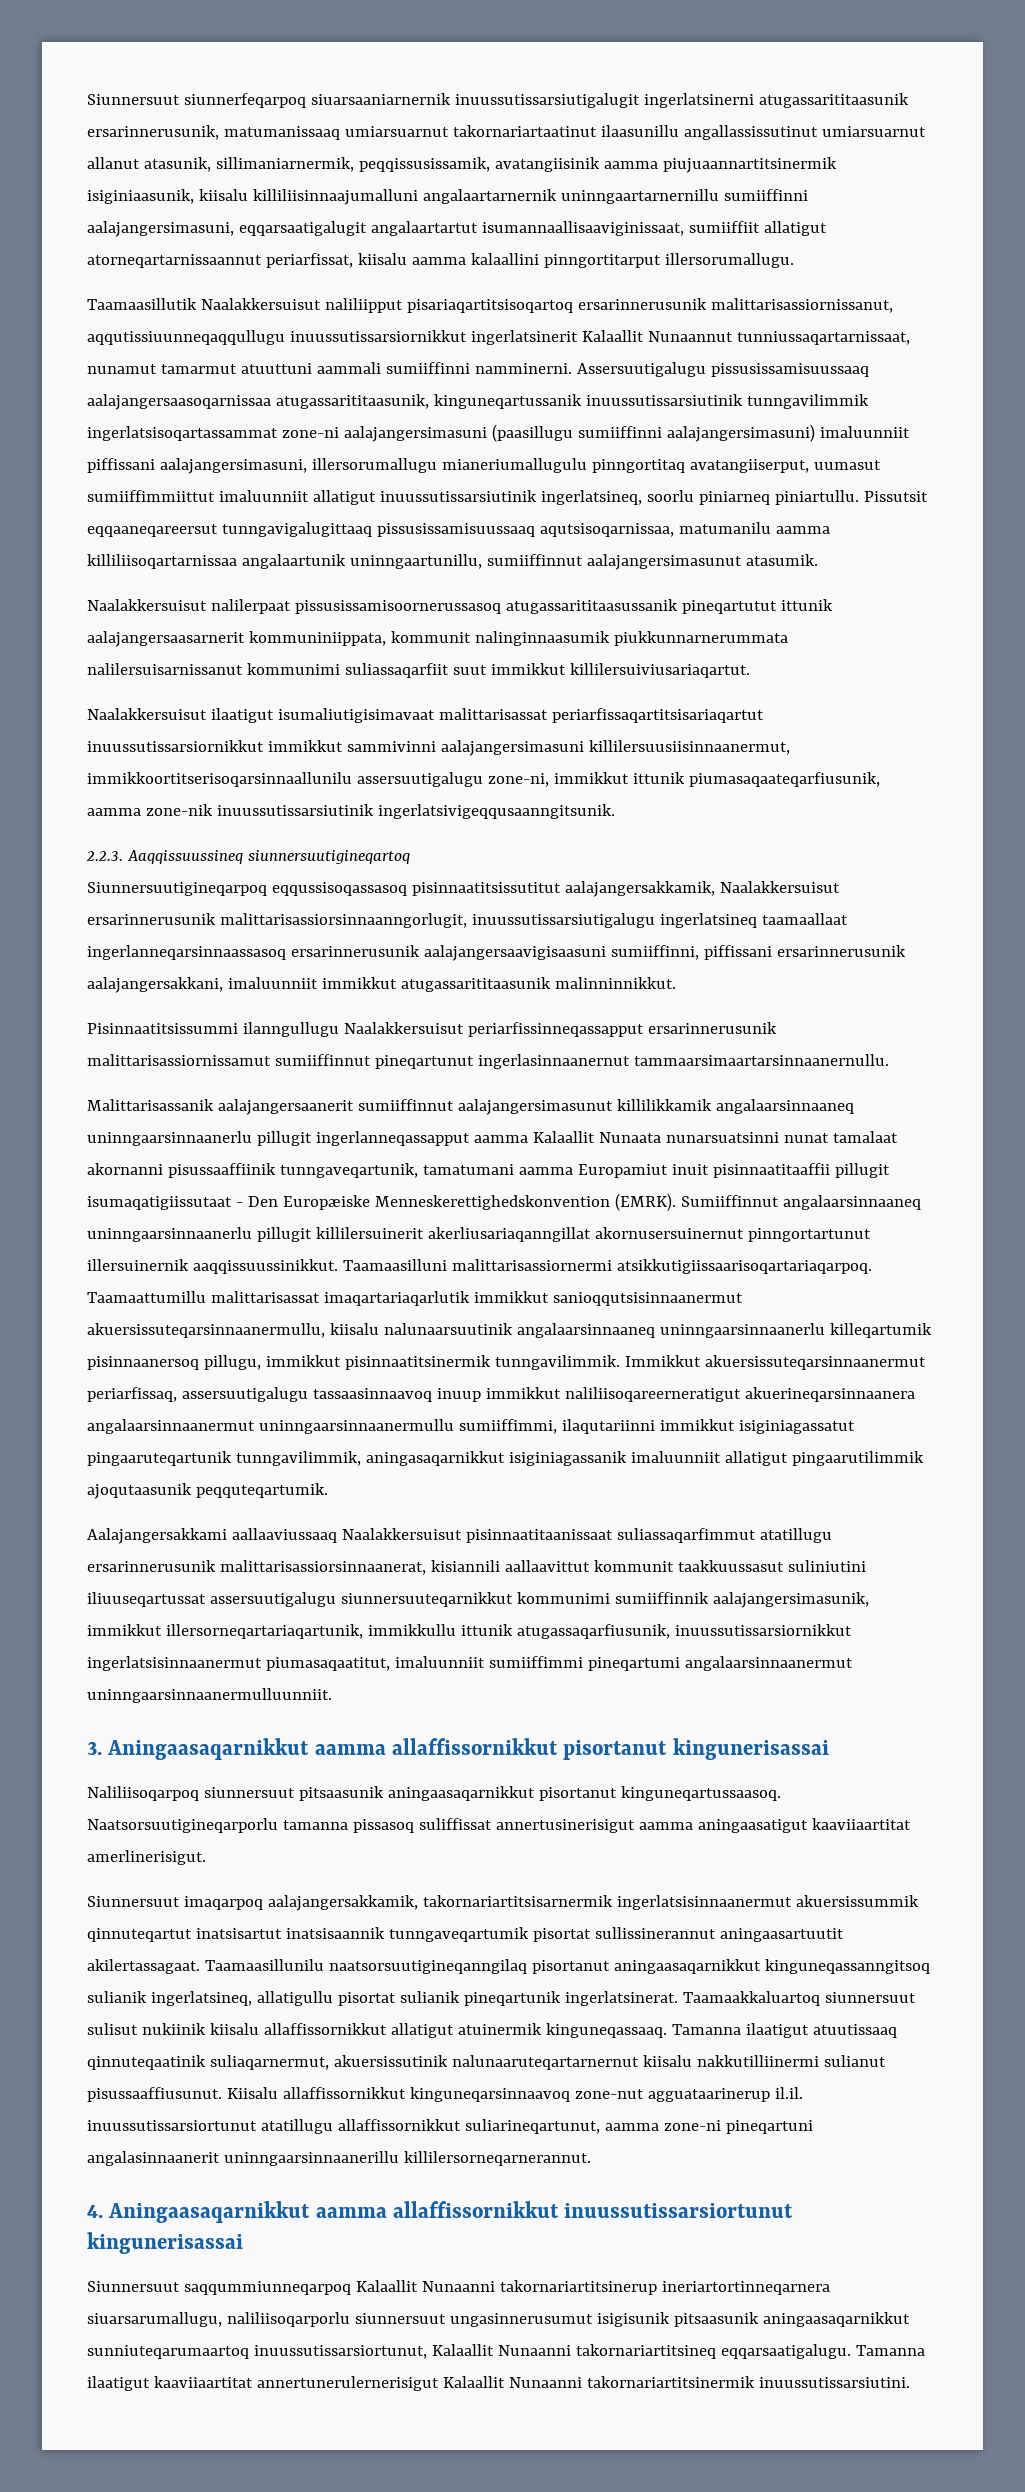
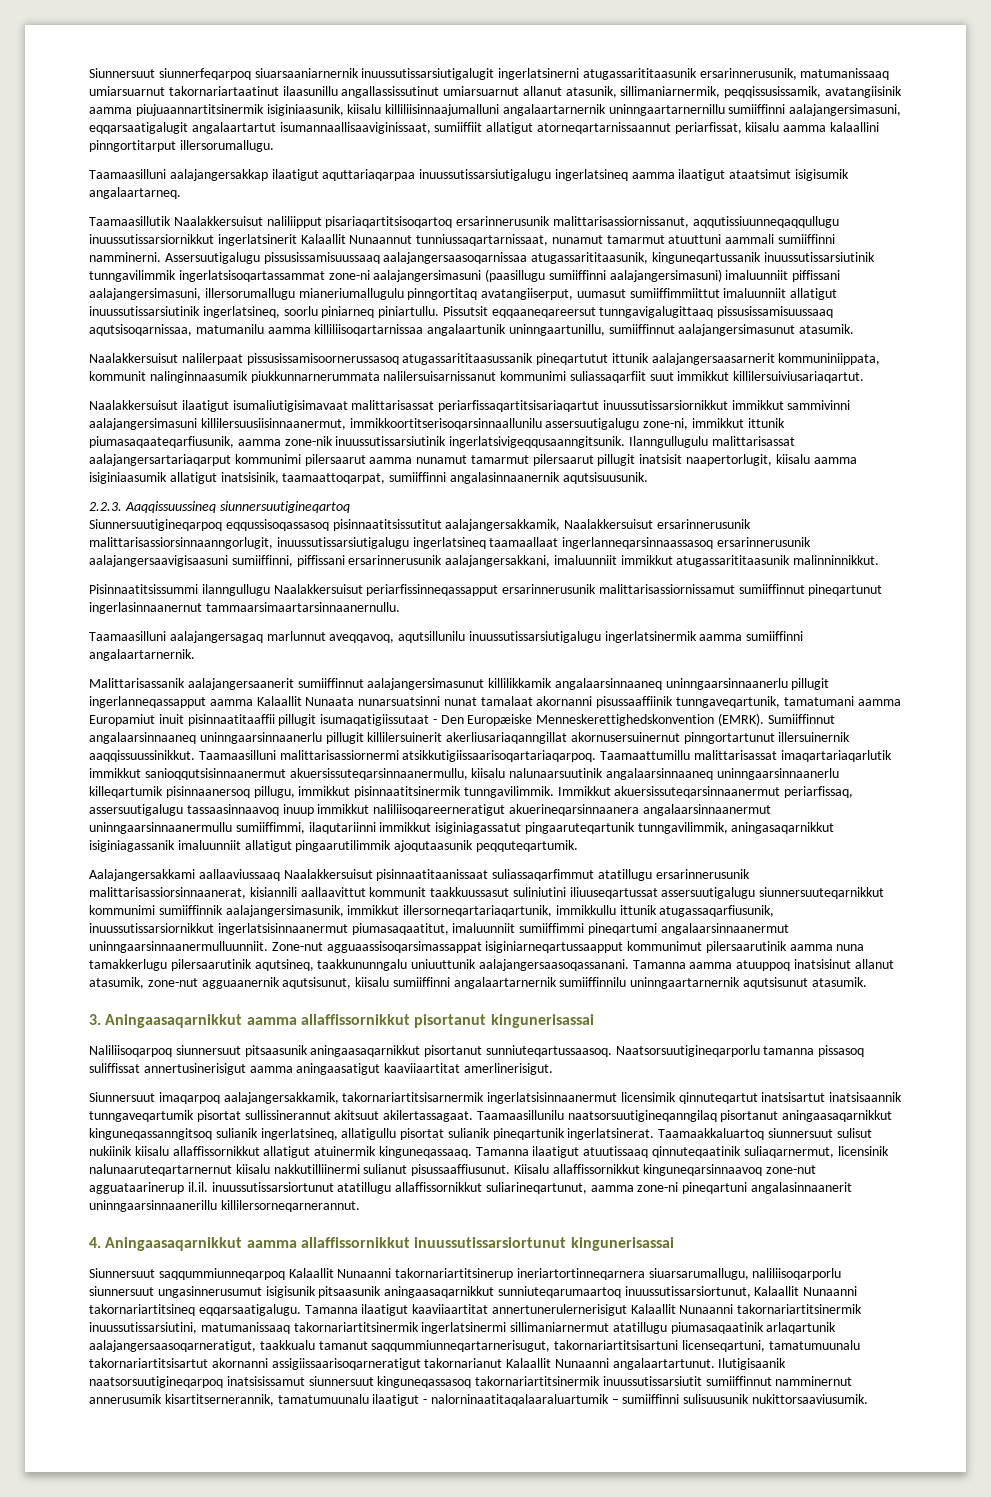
(794, 260) none -> [89,169,850,181] [89,187,181,199] // Taamaasilluni aalajangersakkap ilaatigut aquttariaqarpaa inuussutissarsiutigalugu ingerlatsineq aamma ilaatigut ataatsimut isigisumik angalaartarneq.
(615, 811) none -> [628,436,795,448] [89,454,857,466] [89,472,648,484] Ilanngullugulu malittarisassat aalajangersartariaqarput kommunimi pilersaarut aamma nunamut tamarmut pilersaarut pillugit inatsisit naapertorlugit, kiisalu aamma isiginiaasumik allatigut inatsisinik, taamaattoqarpat, sumiiffinni angalasinnaanernik aqutsisuusunik.
(889, 1060) none -> [89,631,804,643] [89,649,195,661] // Taamaasilluni aalajangersagaq marlunnut aveqqavoq, aqutsillunilu inuussutissarsiutigalugu ingerlatsinermik aamma sumiiffinni angalaartarnernik.
(332, 1695) none -> [271,941,865,953] [89,959,894,971] [89,977,867,989] Zone-nut agguaassisoqarsimassappat isiginiarneqartussaapput kommunimut pilersaarutinik aamma nuna tamakkerlugu pilersaarutinik aqutsineq, taakkununngalu uniuuttunik aalajangersaasoqassanani. Tamanna aamma atuuppoq inatsisinut allanut atasumik, zone-nut agguaanernik aqutsisunut, kiisalu sumiiffinni angalaartarnernik sumiiffinnilu uninngaartarnernik aqutsisunut atasumik.
[620,1786,781,1801] kinguneqartussaasoq. -> [485,1045,612,1057] sunniuteqartussaasoq.
[795,1895,919,1907] akuersissummik -> [620,1092,676,1102] licensimik
[719,1928,844,1942] aningaasartuutit -> [334,1110,380,1120] akitsuut
[333,2055,448,2067] akuersissutinik -> [837,1146,889,1156] licensinik
[758,2377,910,2388] inuussutissarsiutini. -> [89,1322,837,1334] [89,1340,860,1352] [89,1358,787,1370] [89,1376,853,1388] [89,1394,869,1406] inuussutissarsiutini, matumanissaaq takornariartitsinermik ingerlatsinermi sillimaniarnermut atatillugu piumasaqaatinik arlaqartunik aalajangersaasoqarneratigut, taakkualu tamanut saqqummiunneqartarnerisugut, takornariartitsisartuni licenseqartuni, tamatumuunalu takornariartitsisartut akornanni assigiissaarisoqarneratigut takornarianut Kalaallit Nunaanni angalaartartunut. Ilutigisaanik naatsorsuutigineqarpoq inatsisissamut siunnersuut kinguneqassasoq takornariartitsinermik inuussutissarsiutit sumiiffinnut namminernut annerusumik kisartitsernerannik, tamatumuunalu ilaatigut - nalorninaatitaqalaaraluartumik – sumiiffinni sulisuusunik nukittorsaaviusumik.

